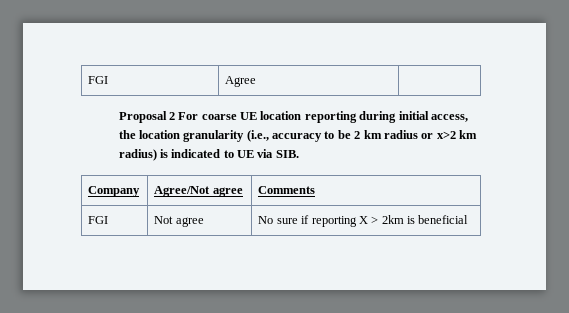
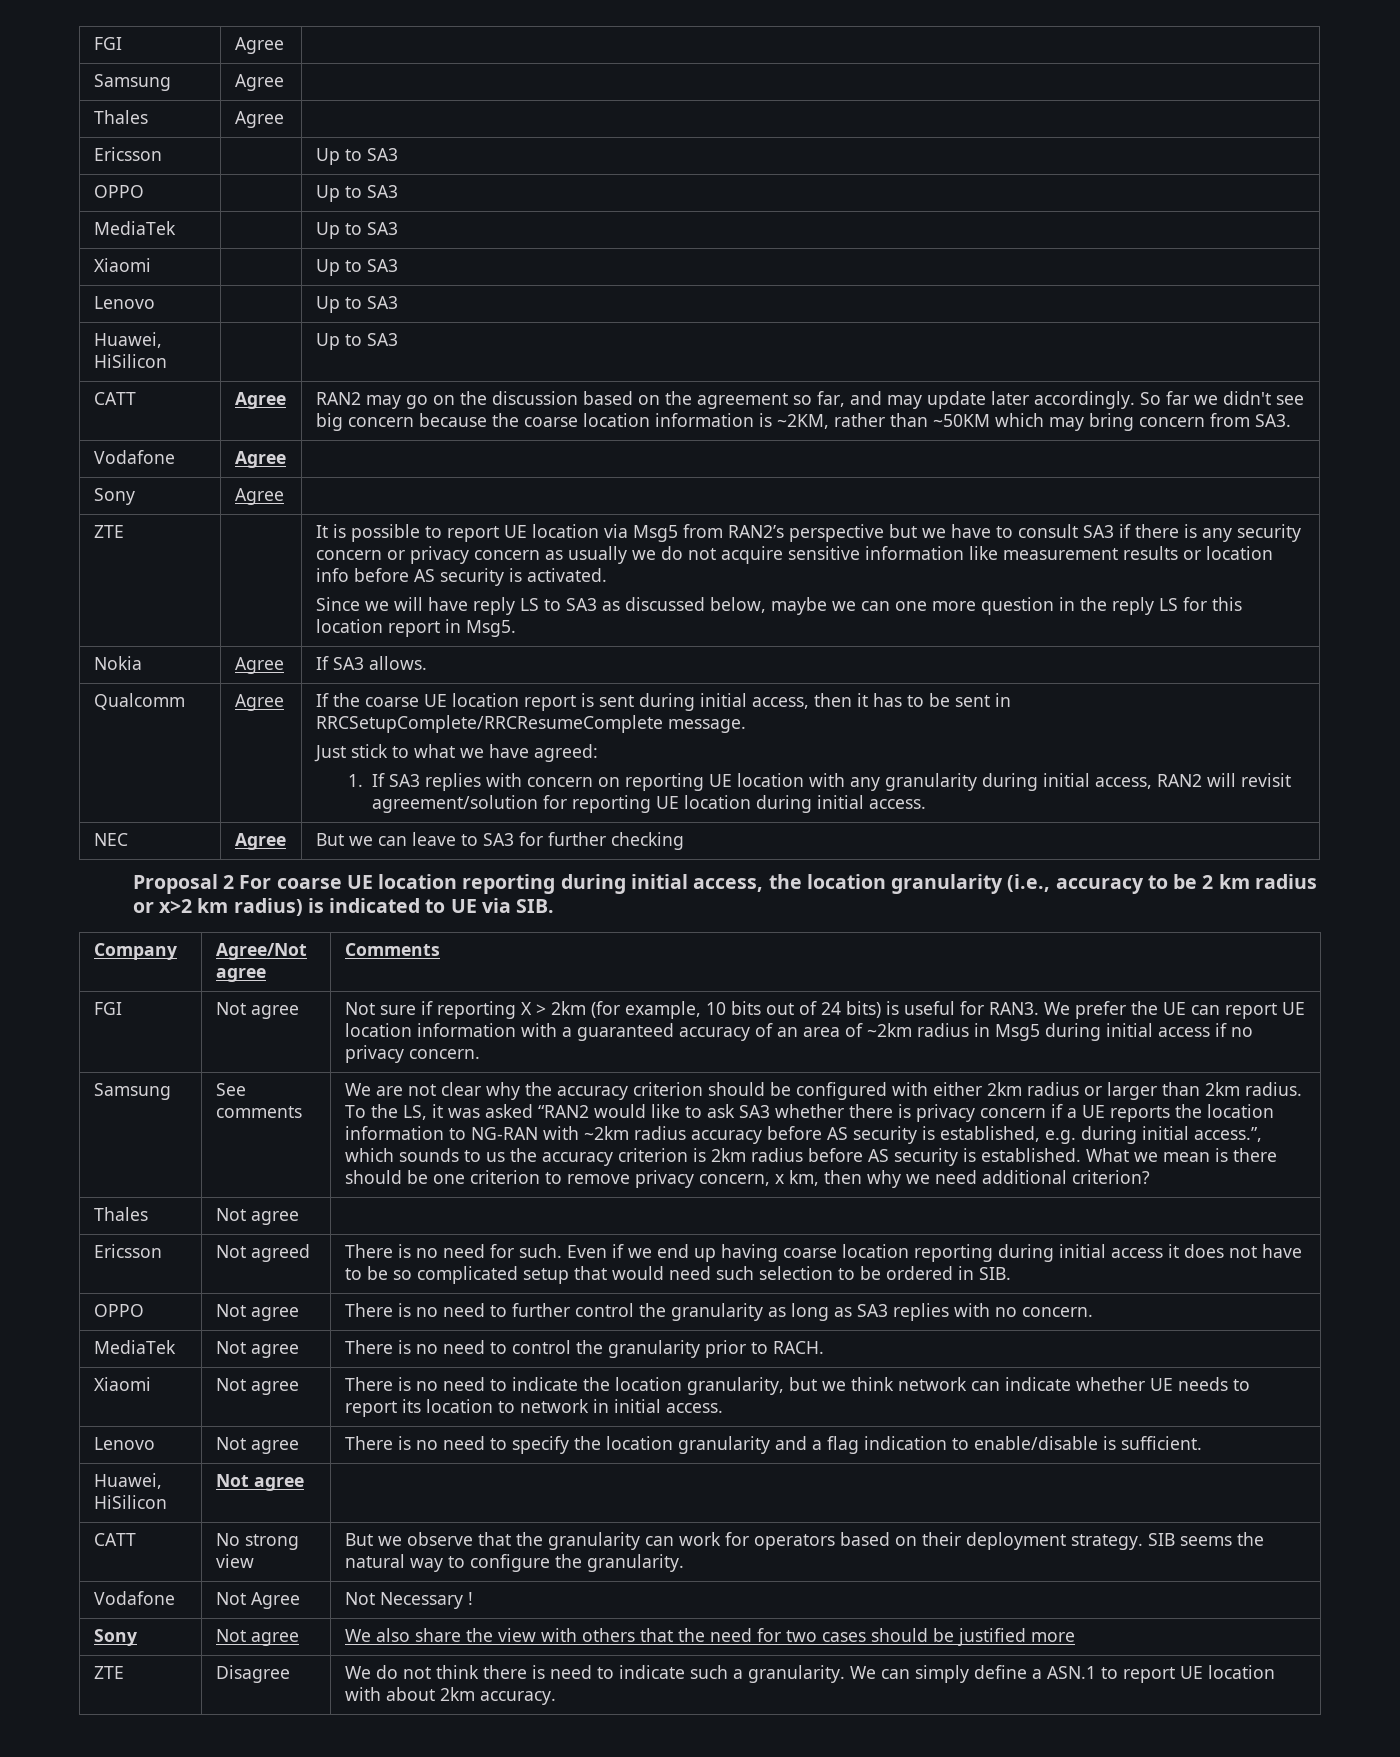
(257, 81) none -> [93,74,171,91] [234,74,284,91] [93,110,148,124] [234,111,284,128] [93,147,162,161] [315,148,398,165] [93,185,144,198] [315,185,398,202] [93,221,176,235] [315,222,398,239] [93,258,151,272] [315,259,398,276] [93,296,155,309] [315,296,398,313] [93,332,162,348] [93,354,167,368] [315,333,398,350] [93,392,136,405] [234,392,286,409] [315,391,1304,409] [315,413,1291,431] [93,450,175,464] [234,451,286,468] [93,488,135,505] [234,488,284,505] [93,525,124,538] [315,524,1301,542] [315,546,1273,564] [315,568,607,586] [315,597,1242,615] [315,619,516,637] [93,656,142,670] [234,657,284,674] [315,656,427,670] [93,693,185,710] [234,694,284,711] [315,693,1011,711] [315,715,746,733] [313,744,598,762] [347,773,1291,791] [371,795,926,813] [93,833,128,846] [234,833,286,850] [315,832,684,850] // Samsung | Agree | // Thales | Agree | // Ericsson | | Up to SA3 // OPPO | | Up to SA3 // MediaTek | | Up to SA3 // Xiaomi | | Up to SA3 // Lenovo | | Up to SA3 // Huawei, HiSilicon | | Up to SA3 // CATT | Agree | RAN2 may go on the discussion based on the agreement so far, and may update later accordingly. So far we didn't see big concern because the coarse location information is ~2KM, rather than ~50KM which may bring concern from SA3. // Vodafone | Agree | // Sony | Agree | // ZTE | | It is possible to report UE location via Msg5 from RAN2’s perspective but we have to consult SA3 if there is any security concern or privacy concern as usually we do not acquire sensitive information like measurement results or location info before AS security is activated. // Since we will have reply LS to SA3 as discussed below, maybe we can one more question in the reply LS for this location report in Msg5. // Nokia | Agree | If SA3 allows. // Qualcomm | Agree | If the coarse UE location report is sent during initial access, then it has to be sent in RRCSetupComplete/RRCResumeComplete message. // Just stick to what we have agreed: // 1. If SA3 replies with concern on reporting UE location with any granularity during initial access, RAN2 will revisit agreement/solution for reporting UE location during initial access. // NEC | Agree | But we can leave to SA3 for further checking
[258,216,274,224] No -> [344,1002,375,1015] Not
[407,215,469,224] is beneficial -> [590,1001,1305,1019] [344,1023,1253,1041] [344,1045,480,1063] [93,1083,171,1100] [215,1083,246,1096] [215,1106,302,1118] [344,1082,1302,1100] [344,1104,1274,1122] [344,1126,1262,1144] [344,1148,1277,1166] [344,1170,1150,1188] [93,1207,148,1221] [215,1208,299,1225] [93,1244,162,1258] [215,1244,310,1262] [344,1244,1302,1262] [344,1266,1011,1284] [93,1304,144,1317] [215,1304,299,1321] [344,1303,1093,1321] [93,1340,176,1354] [215,1341,299,1358] [344,1340,824,1358] [93,1377,151,1391] [215,1378,299,1395] [344,1377,1250,1395] [344,1399,723,1417] [93,1437,155,1450] [215,1437,299,1454] [344,1436,1202,1454] [93,1473,162,1489] [93,1495,167,1509] [215,1474,304,1491] [93,1533,136,1546] [215,1533,299,1550] [215,1554,254,1568] [344,1532,1264,1550] [344,1554,684,1572] [93,1591,175,1605] [215,1592,300,1609] [344,1592,473,1609] [93,1629,137,1646] [215,1629,299,1646] [344,1628,1075,1646] [93,1666,124,1679] [215,1665,290,1683] [344,1665,1275,1683] [344,1687,556,1705] (for example, 10 bits out of 24 bits) is useful for RAN3. We prefer the UE can report UE location information with a guaranteed accuracy of an area of ~2km radius in Msg5 during initial access if no privacy concern. // Samsung | See comments | We are not clear why the accuracy criterion should be configured with either 2km radius or larger than 2km radius. To the LS, it was asked “RAN2 would like to ask SA3 whether there is privacy concern if a UE reports the location information to NG-RAN with ~2km radius accuracy before AS security is established, e.g. during initial access.”, which sounds to us the accuracy criterion is 2km radius before AS security is established. What we mean is there should be one criterion to remove privacy concern, x km, then why we need additional criterion? // Thales | Not agree | // Ericsson | Not agreed | There is no need for such. Even if we end up having coarse location reporting during initial access it does not have to be so complicated setup that would need such selection to be ordered in SIB. // OPPO | Not agree | There is no need to further control the granularity as long as SA3 replies with no concern. // MediaTek | Not agree | There is no need to control the granularity prior to RACH. // Xiaomi | Not agree | There is no need to indicate the location granularity, but we think network can indicate whether UE needs to report its location to network in initial access. // Lenovo | Not agree | There is no need to specify the location granularity and a flag indication to enable/disable is sufficient. // Huawei, HiSilicon | Not agree | // CATT | No strong view | But we observe that the granularity can work for operators based on their deployment strategy. SIB seems the natural way to configure the granularity. // Vodafone | Not Agree | Not Necessary ! // Sony | Not agree | We also share the view with others that the need for two cases should be justified more // ZTE | Disagree | We do not think there is need to indicate such a granularity. We can simply define a ASN.1 to report UE location with about 2km accuracy.

